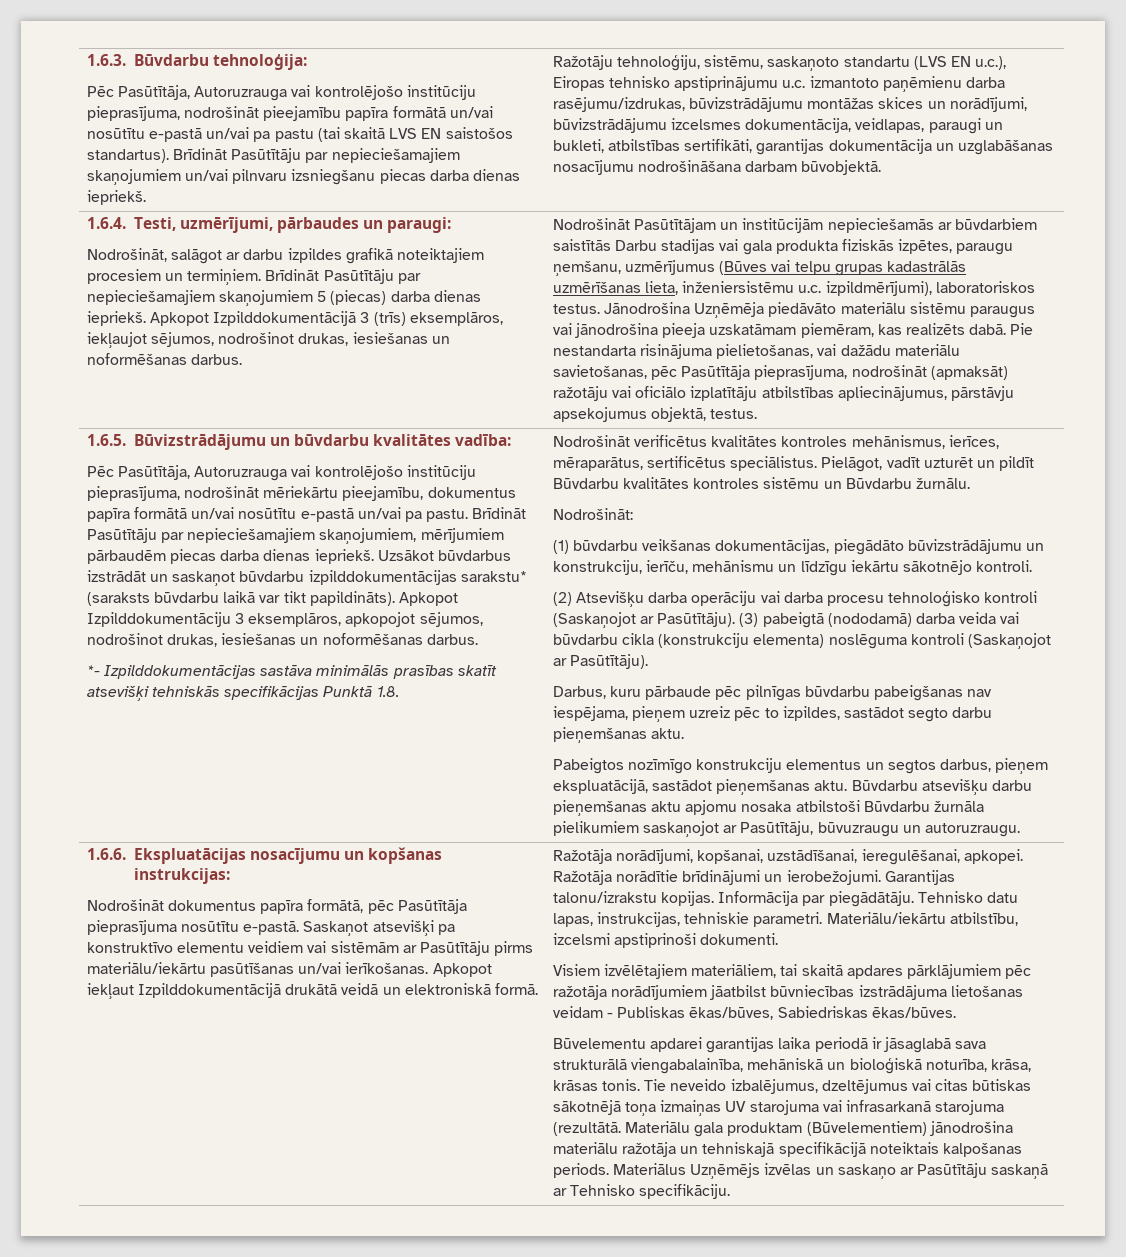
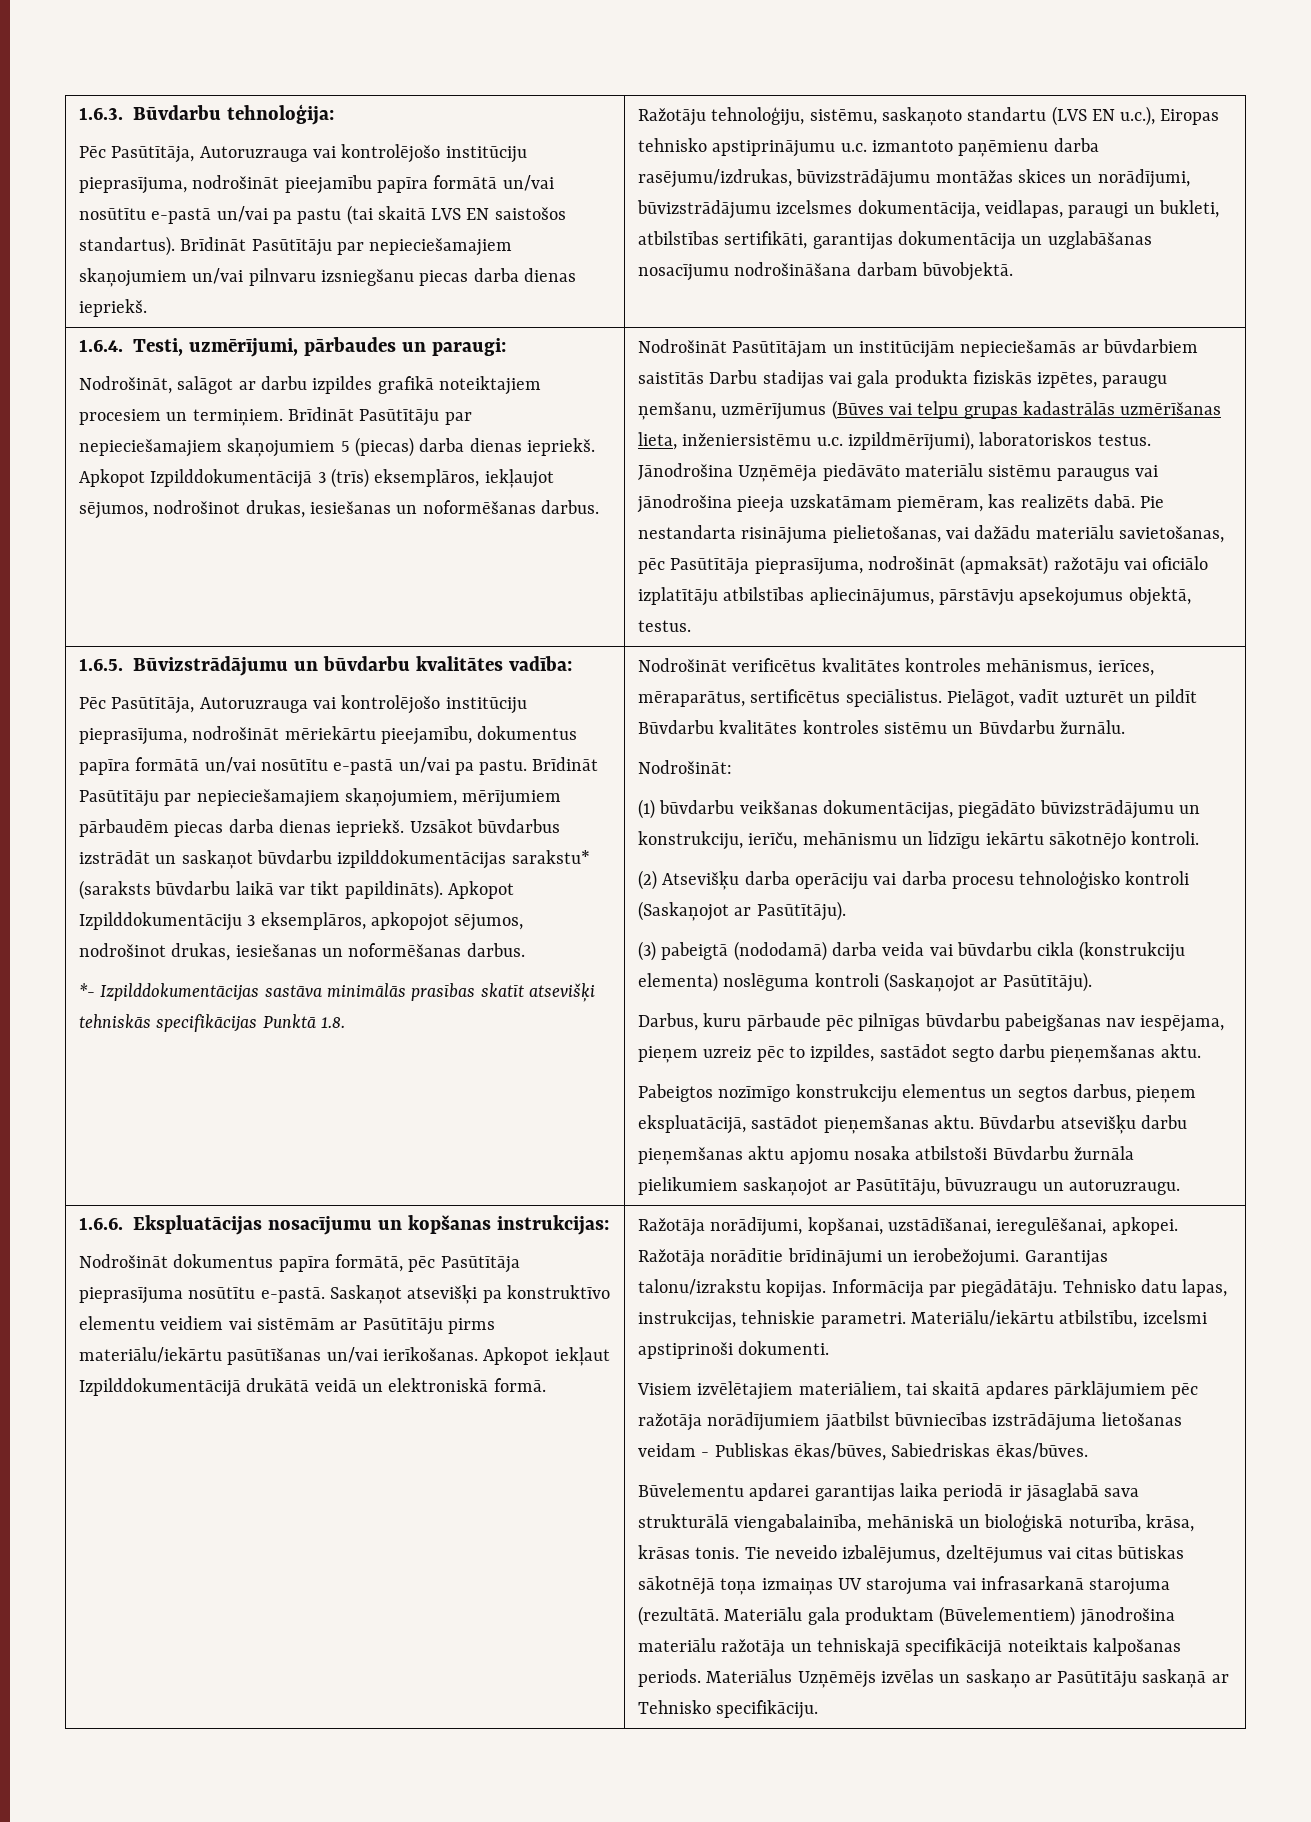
(736, 619) none -> (846, 911) //

